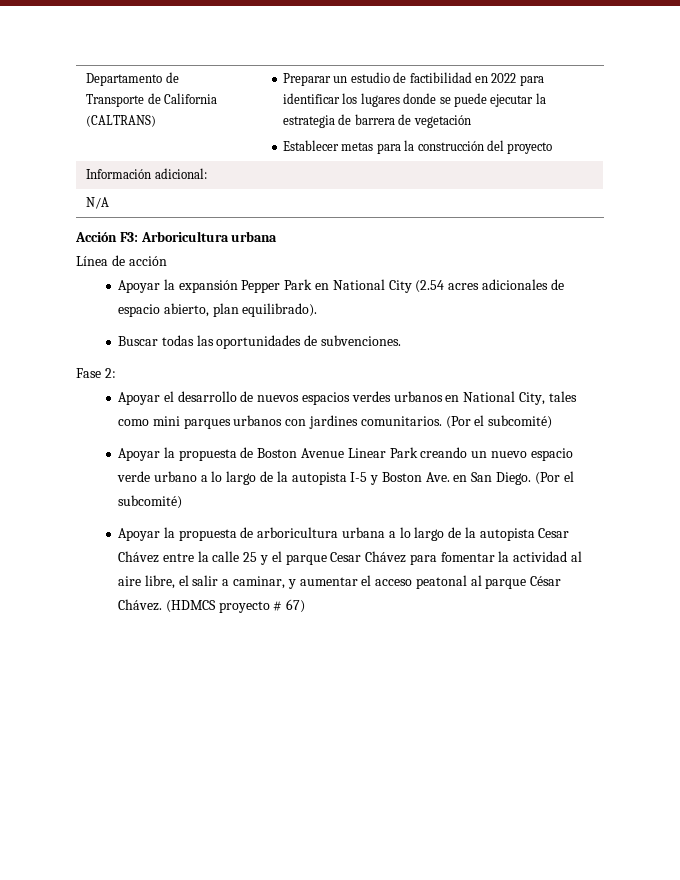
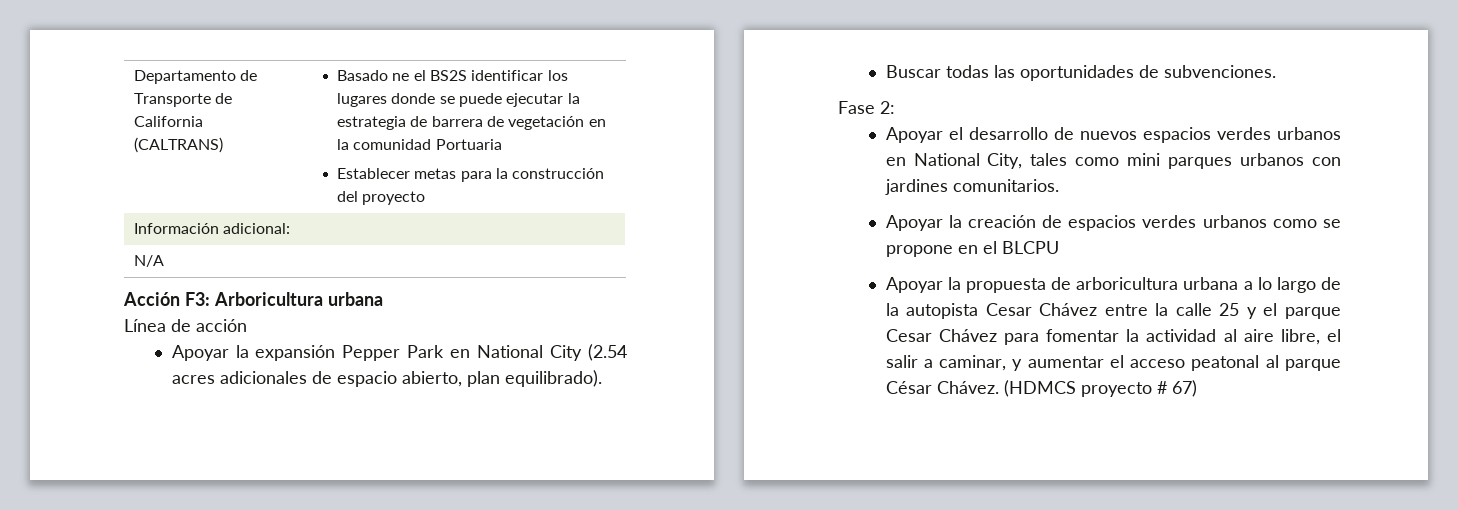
[283,72,544,86] Preparar un estudio de factibilidad en 2022 para -> [337,70,468,81] Basado ne el BS2S
(471, 121) none -> [588,119,606,127] [337,139,502,150] en la comunidad Portuaria
[445,415,553,429] [118,447,573,461] [117,471,574,485] [118,495,183,509] (Por el subcomité) // Apoyar la propuesta de Boston Avenue Linear Park creando un nuevo espacio verde urbano a lo largo de la autopista I-5 y Boston Ave. en San Diego. (Por el subcomité) -> [885,215,1341,231] [885,241,1059,257] // Apoyar la creación de espacios verdes urbanos como se propone en el BLCPU

